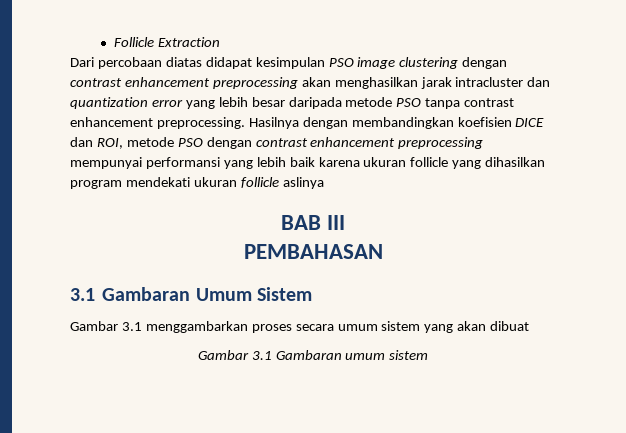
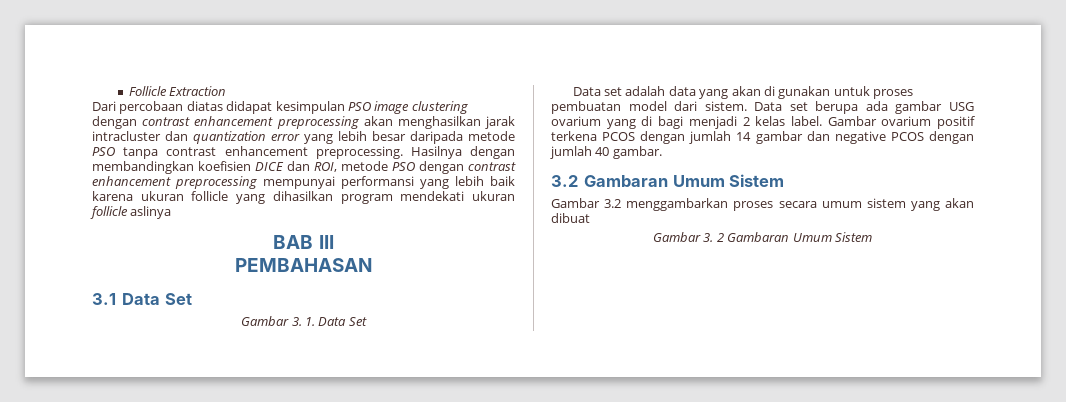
(95, 294) none -> [122,293,192,305] [241,316,367,326] [572,86,914,99] [551,101,974,114] [551,116,975,129] [551,131,974,144] [550,146,662,159] [551,175,578,187] Data Set // Gambar 3. 1. Data Set // Data set adalah data yang akan di gunakan untuk proses pembuatan model dari sistem. Data set berupa ada gambar USG ovarium yang di bagi menjadi 2 kelas label. Gambar ovarium positif terkena PCOS dengan jumlah 14 gambar dan negative PCOS dengan jumlah 40 gambar. // 3.2
[121,322,142,331] 3.1 -> [604,199,622,208] 3.2
[251,350,429,360] 3.1 Gambaran umum sistem -> [703,232,872,242] 3. 2 Gambaran Umum Sistem

